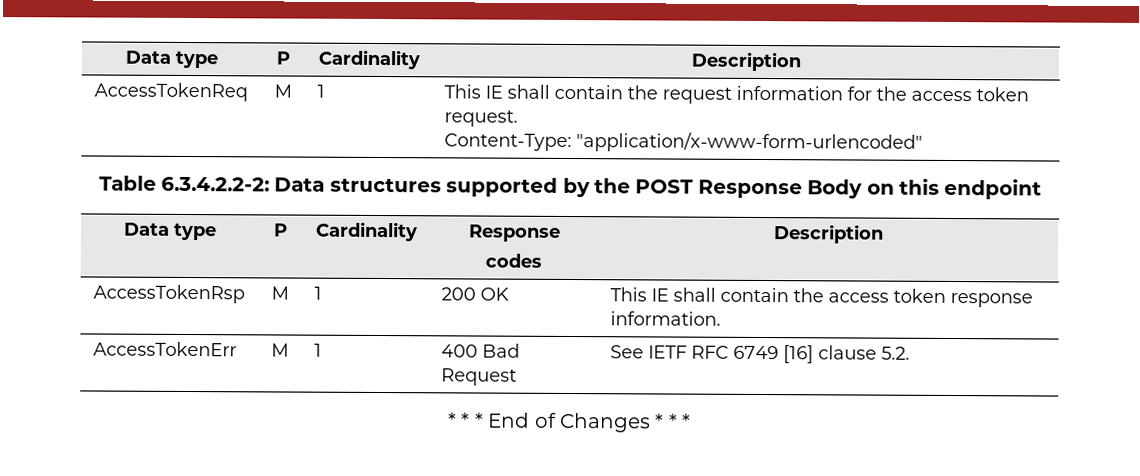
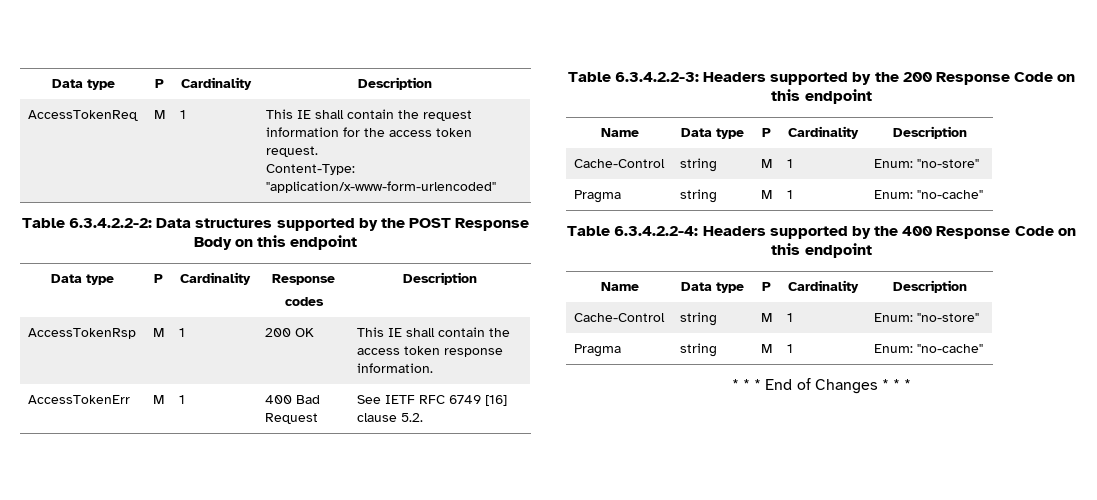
(910, 353) none -> [567,72,1076,85] [771,89,872,104] [600,128,639,137] [681,128,744,139] [761,128,771,137] [788,126,859,139] [892,126,967,139] [573,159,665,168] [679,158,717,172] [760,159,772,168] [786,159,793,168] [873,159,979,168] [573,190,621,203] [679,189,717,203] [760,190,772,199] [786,190,793,199] [873,190,983,199] [567,226,1076,239] [771,243,872,258] [600,282,639,291] [681,282,744,293] [761,282,771,291] [788,280,859,293] [892,280,967,293] [573,313,665,322] [679,312,717,326] [760,313,772,322] [786,313,793,322] [873,313,979,322] [573,344,621,357] [679,343,717,357] [760,344,772,353] [786,344,793,353] [873,344,983,353] // Table 6.3.4.2.2-3: Headers supported by the 200 Response Code on this endpoint // Name | Data type | P | Cardinality | Description // Cache-Control | string | M | 1 | Enum: "no-store" // Pragma | string | M | 1 | Enum: "no-cache" // Table 6.3.4.2.2-4: Headers supported by the 400 Response Code on this endpoint // Name | Data type | P | Cardinality | Description // Cache-Control | string | M | 1 | Enum: "no-store" // Pragma | string | M | 1 | Enum: "no-cache"

